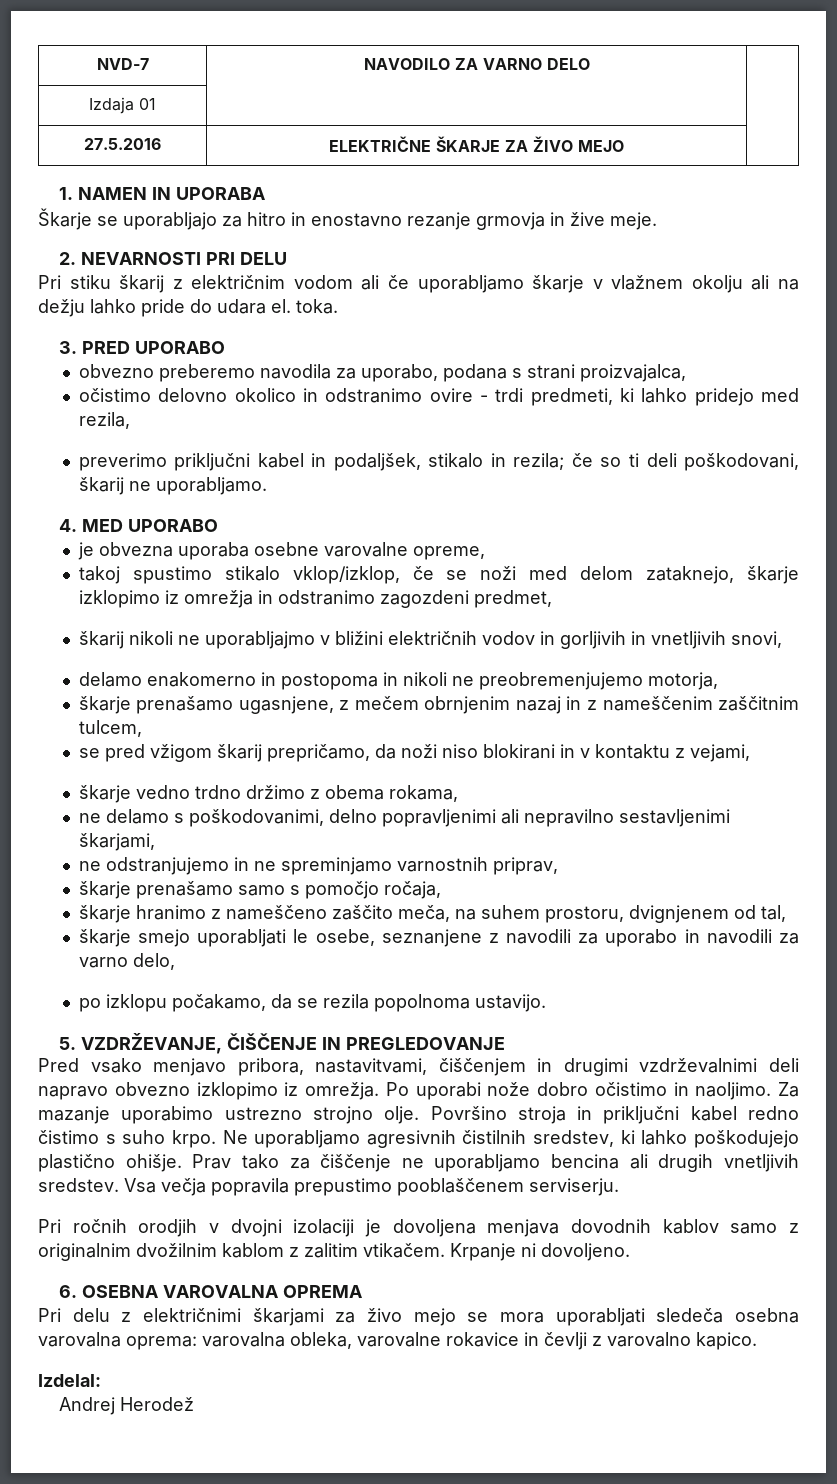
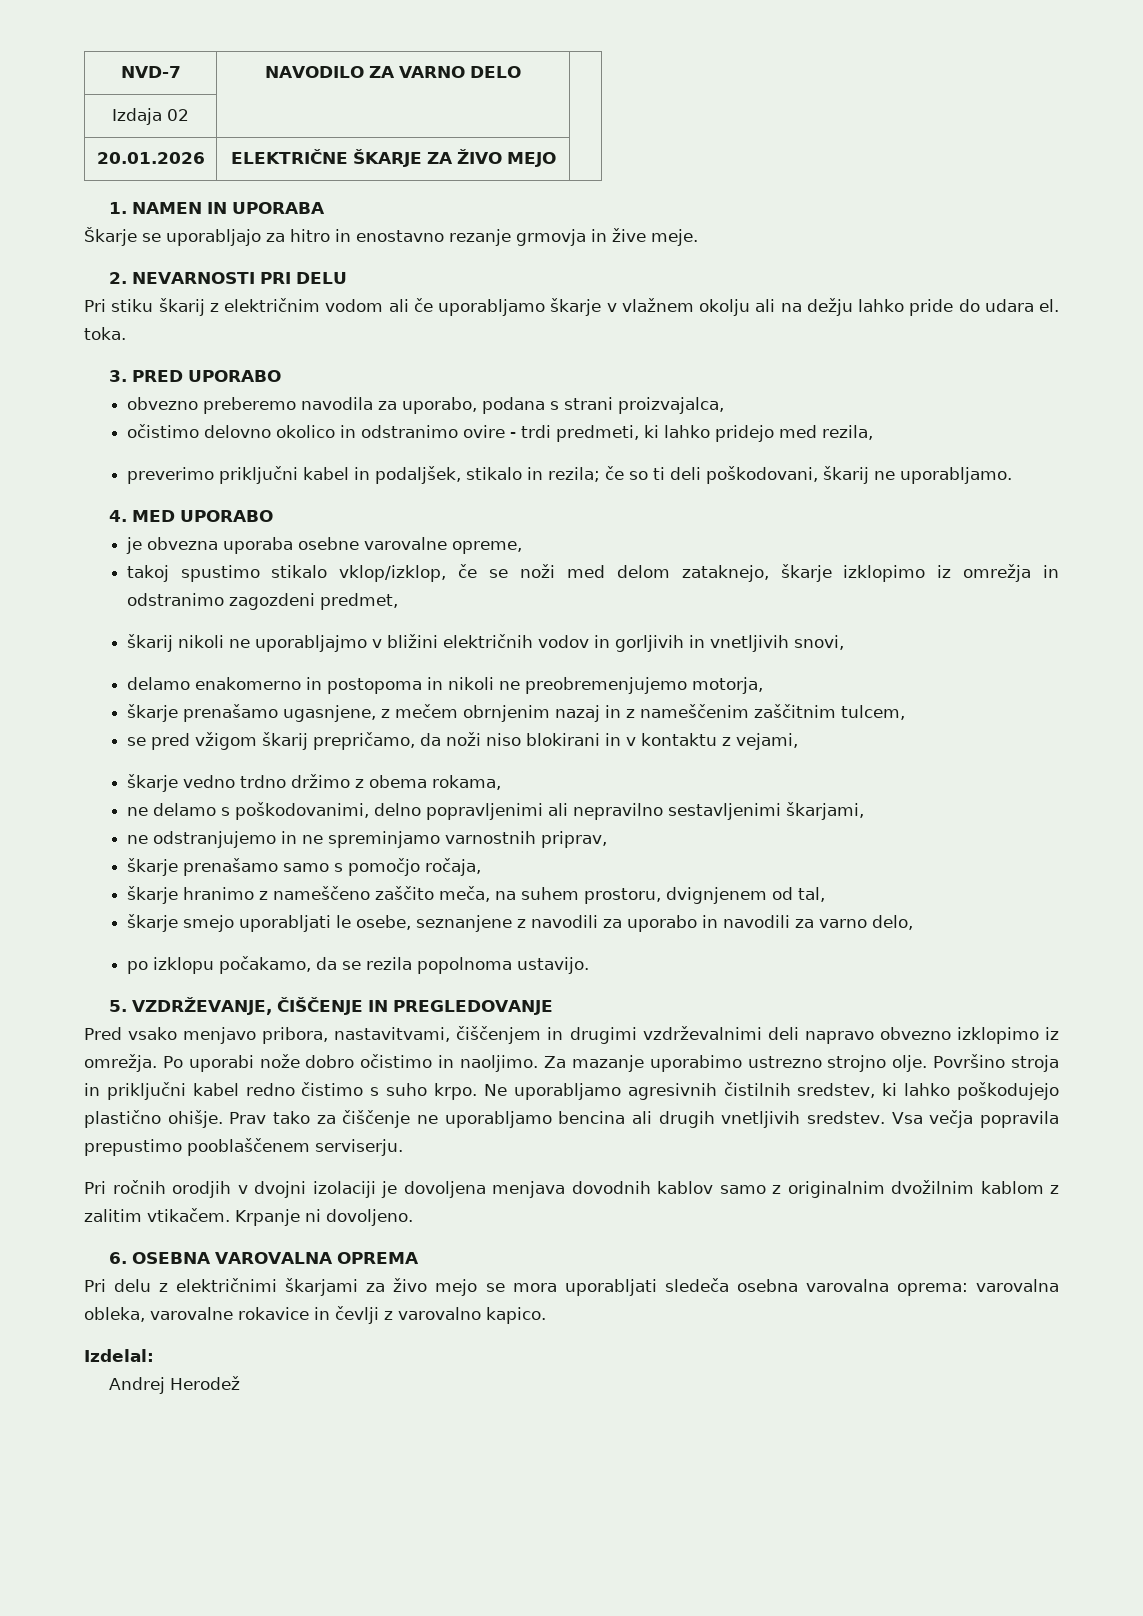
[139,98,156,110] [84,138,161,150] 01 | | // 27.5.2016 -> [167,109,189,121] [96,152,205,164] 02 | | // 20.01.2026

